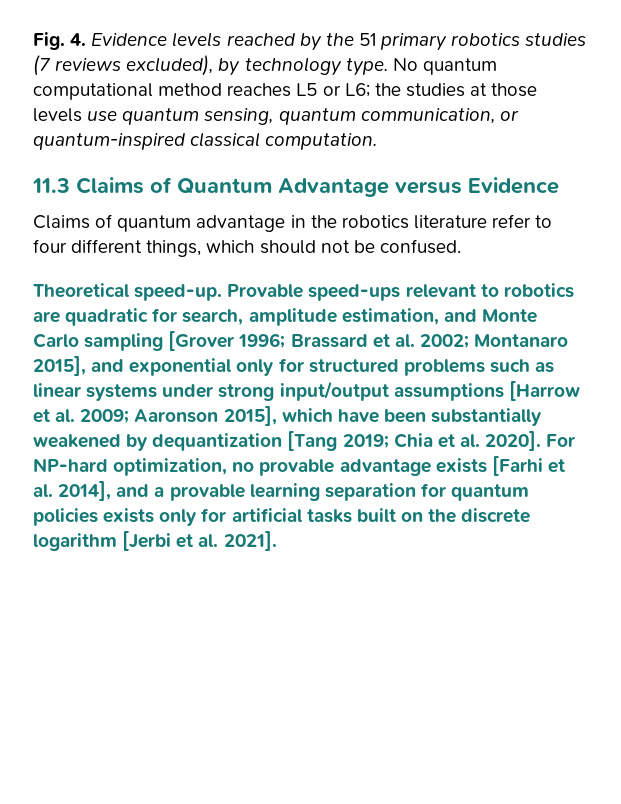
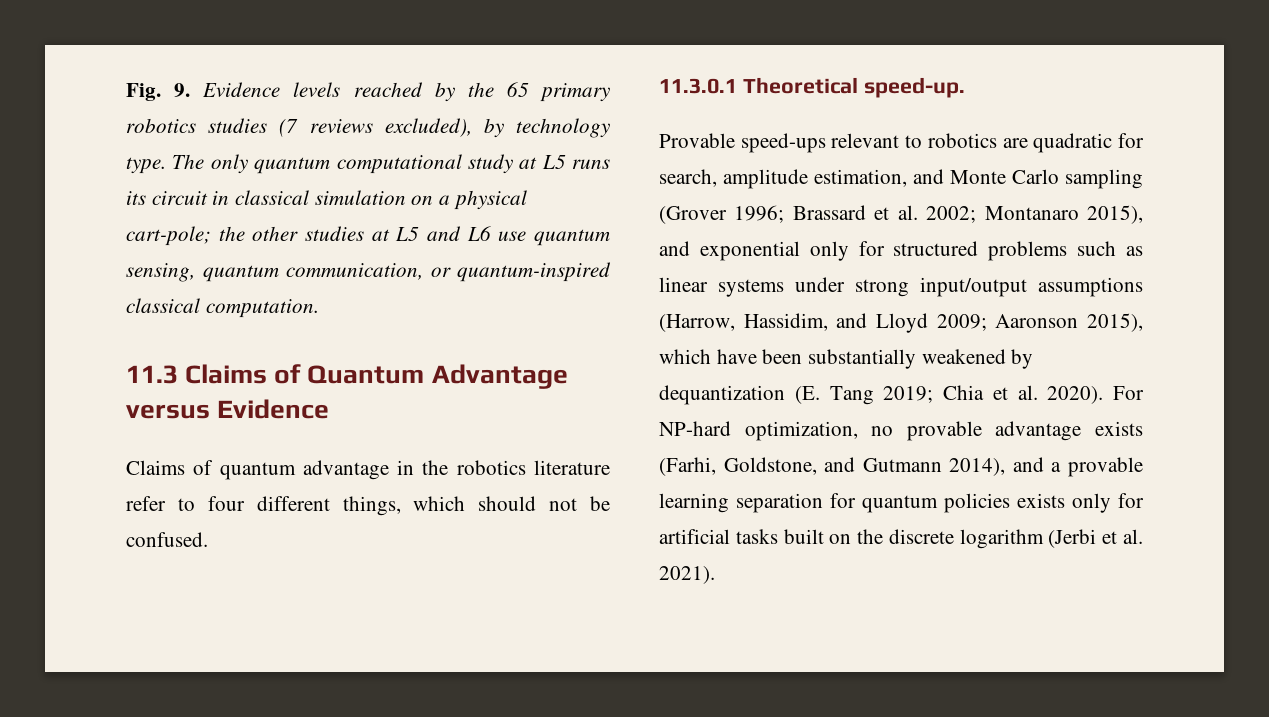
[70,33,87,46] 4. -> [174,83,191,97] 9.
[358,33,376,46] 51 -> [506,82,529,97] 65
[392,58,497,75] [33,83,538,100] [33,108,82,122] No quantum computational method reaches L5 or L6; the studies at those levels -> [172,154,610,174] [126,190,527,210] [126,226,491,246] The only quantum computational study at L5 runs its circuit in classical simulation on a physical cart-pole; the other studies at L5 and L6
(461, 246) none -> [659,78,737,94] 11.3.0.1
(223, 292) none -> (965, 87) //
[168,331,235,351] [Grover -> [659,206,727,224] (Grover
[33,356,86,376] 2015], -> [1087,205,1143,224] 2015),
[508,381,580,401] [33,409,76,423] [Harrow et al. -> [659,313,928,333] (Harrow, Hassidim, and Lloyd
[223,406,277,426] 2015], -> [1087,313,1143,332] 2015),
[287,431,338,451] [Tang -> [794,386,874,405] (E. Tang
[485,431,542,451] 2020]. -> [1047,386,1104,404] 2020).
[491,456,565,476] [33,481,112,501] [Farhi et al. 2014], -> [659,457,1006,476] (Farhi, Goldstone, and Gutmann 2014),
[122,531,277,551] [Jerbi et al. 2021]. -> [1048,529,1143,548] [659,566,715,584] (Jerbi et al. 2021).

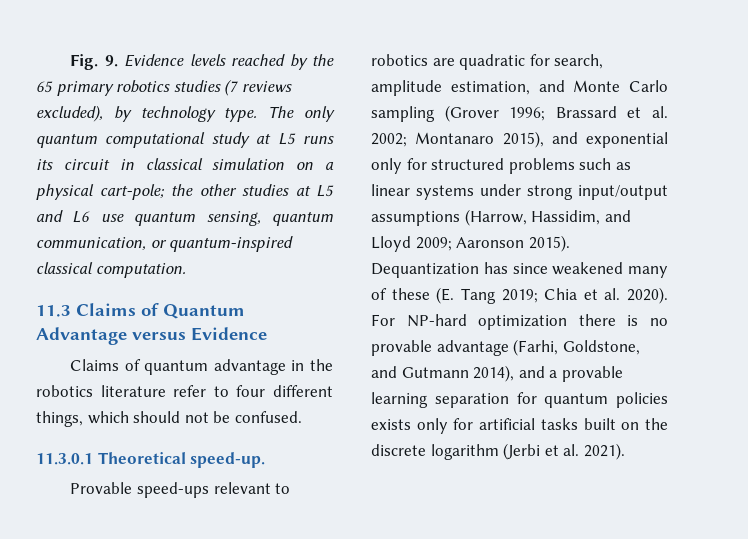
[1087,313,1143,332] [659,349,1034,369] [659,385,785,405] 2015), which have been substantially weakened by dequantization -> [528,235,570,252] [371,262,668,278] [371,288,430,300] 2015). Dequantization has since weakened many of these
[744,421,858,441] optimization, -> [478,314,639,330] optimization there is
[1095,421,1143,436] exists -> (509, 348) none

